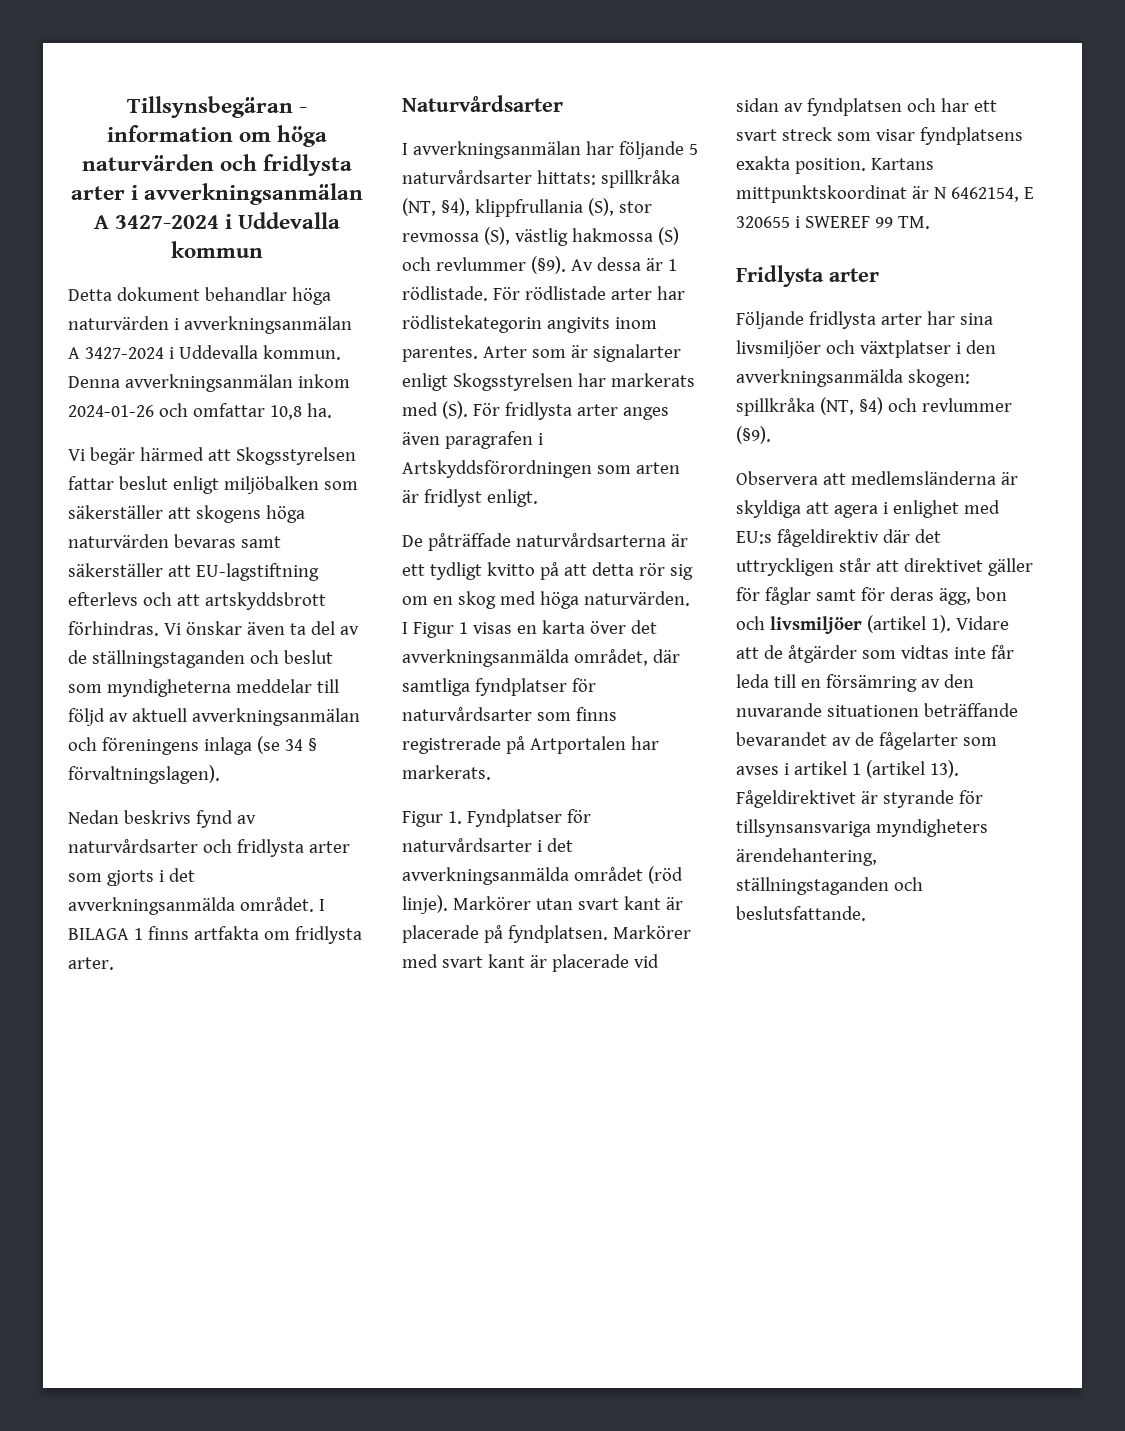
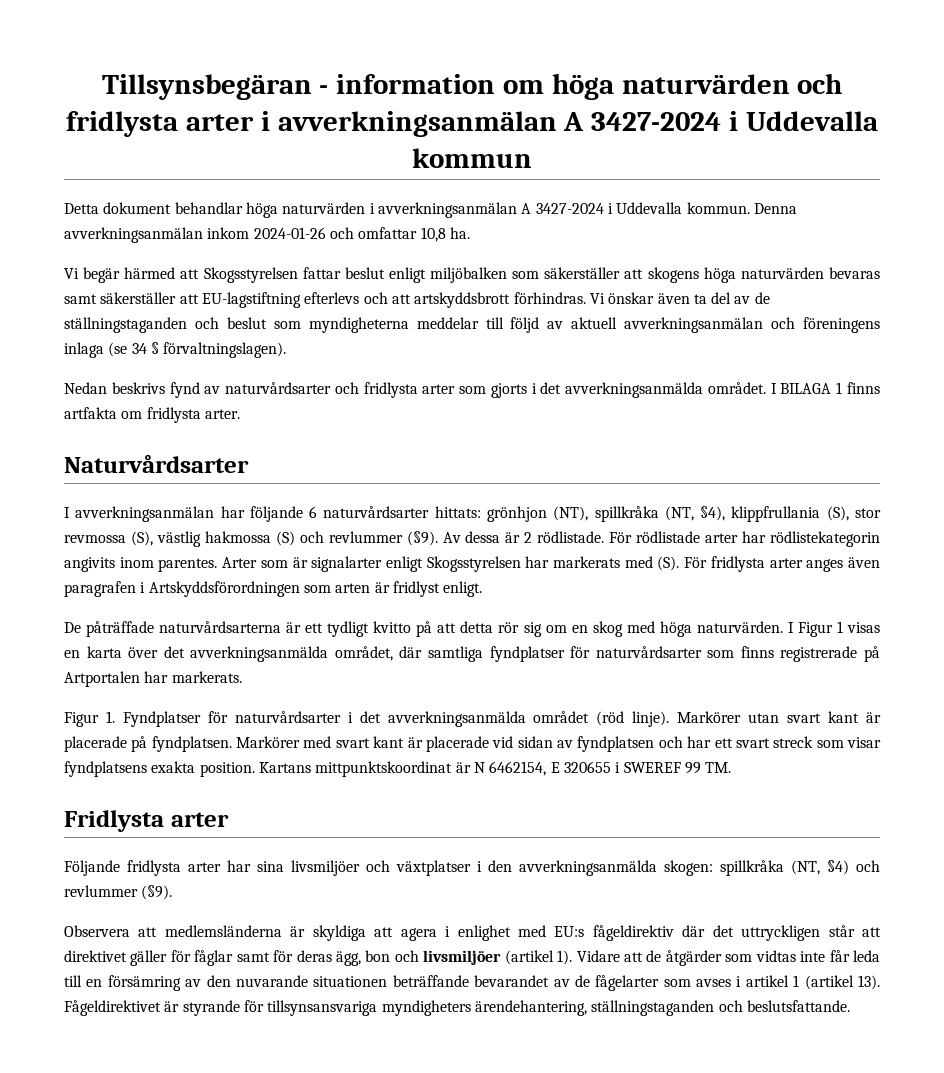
[688,144,698,155] 5 -> [309,506,318,518] 6
(596, 177) none -> [486,506,589,522] grönhjon (NT),
[667,259,677,271] 1 -> [524,532,533,543] 2

